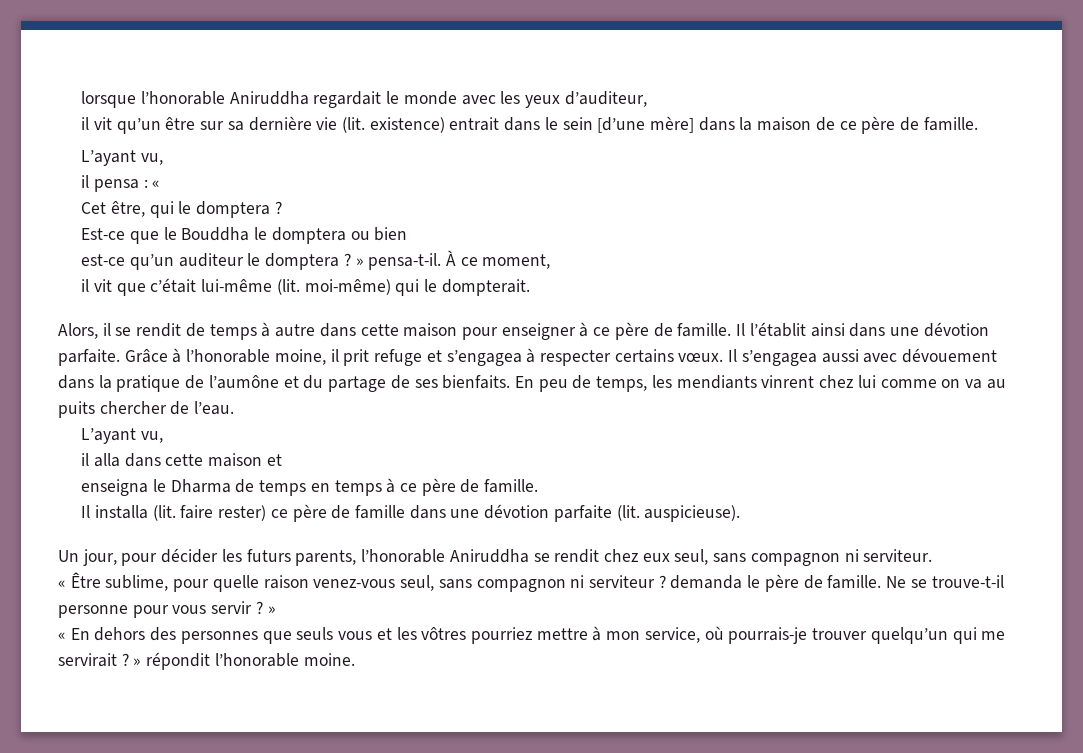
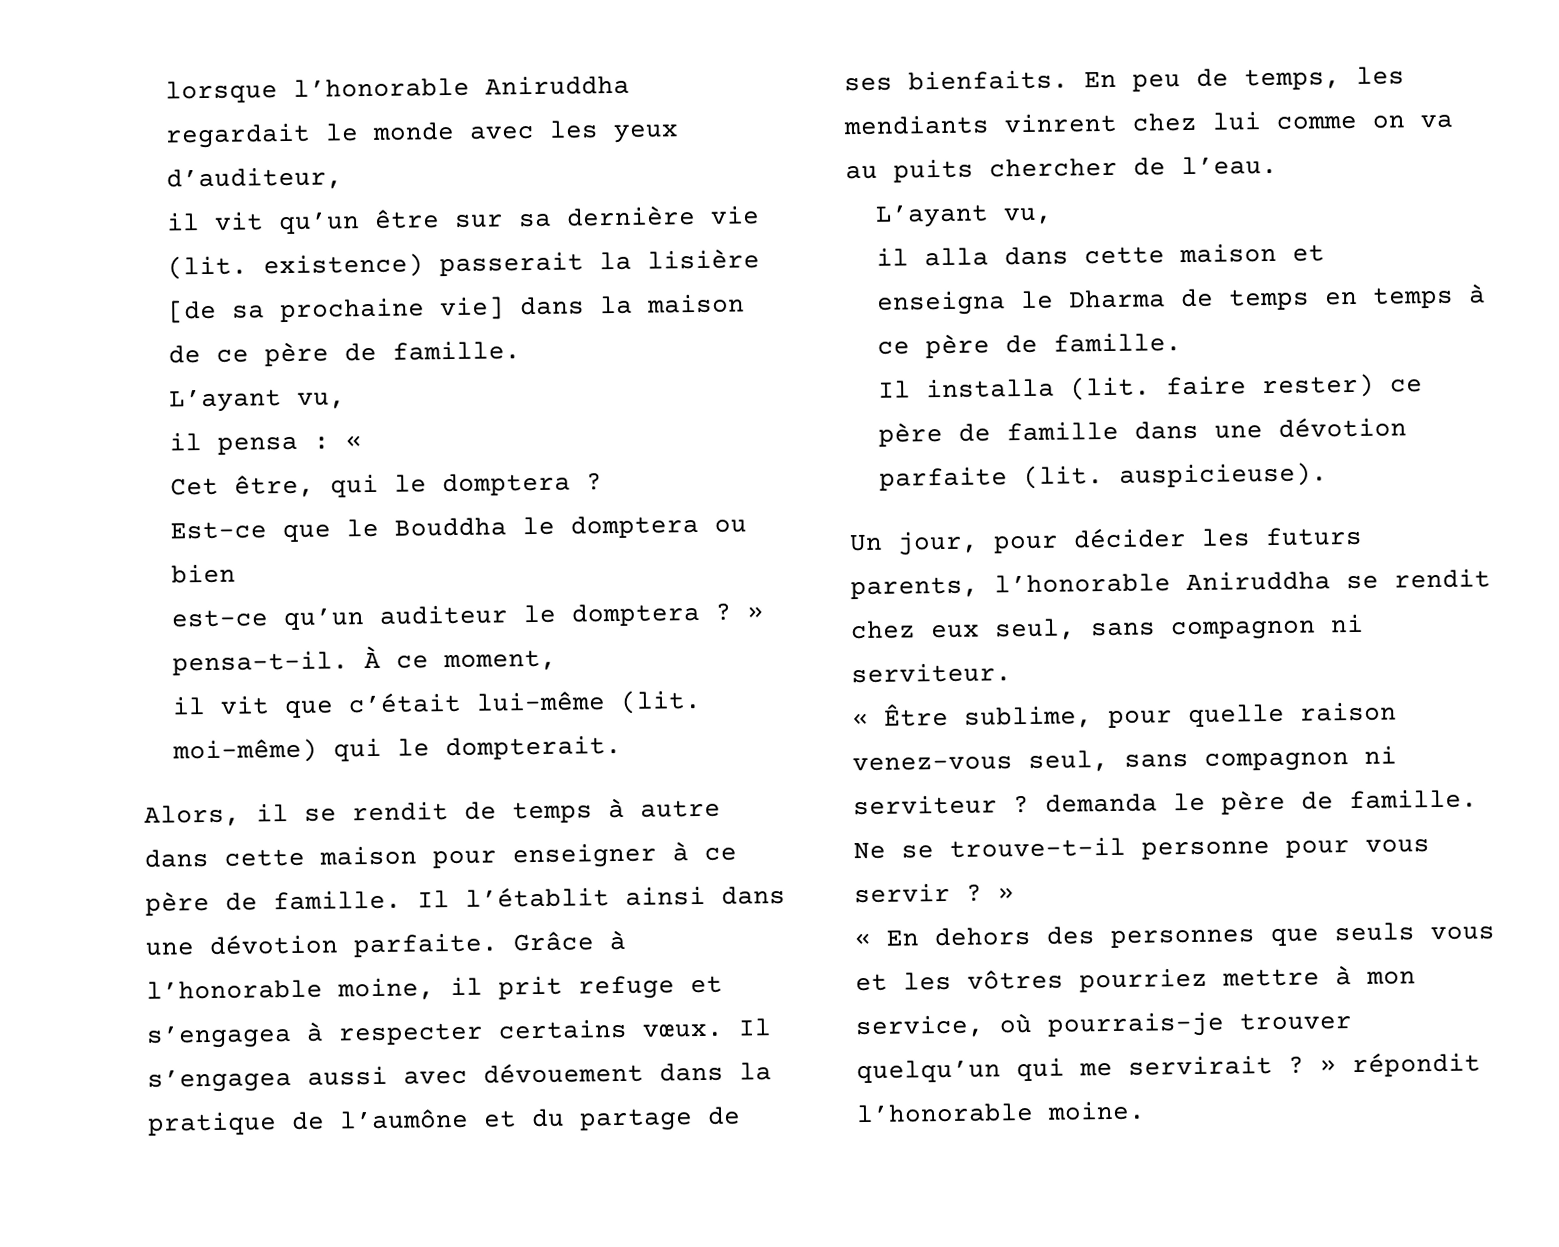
[449,116,695,133] entrait dans le sein [d’une mère] -> [439,248,761,277] [168,296,506,324] passerait la lisière [de sa prochaine vie]

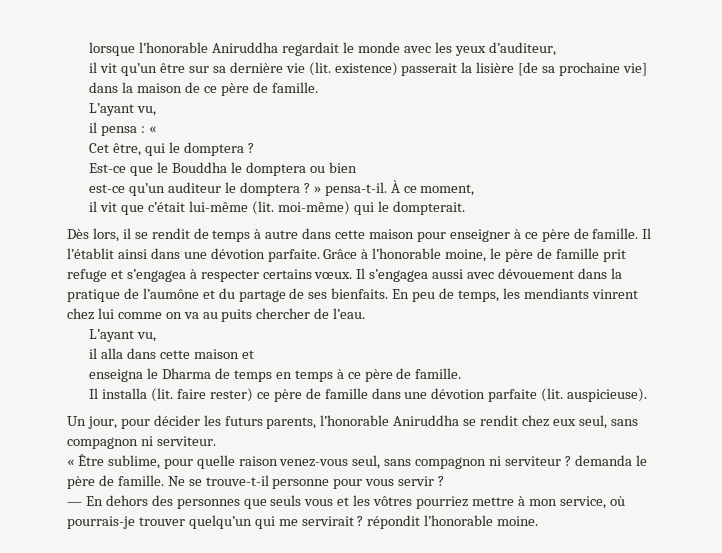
[144,804,241,827] Alors, -> [67,228,119,242] Dès lors,
[450,976,483,996] il -> [490,248,599,262] le père de famille
[998,887,1015,901] [854,932,871,947] » // « -> [67,502,82,506] // —
[1320,1059,1337,1073] » -> (364, 521) none

